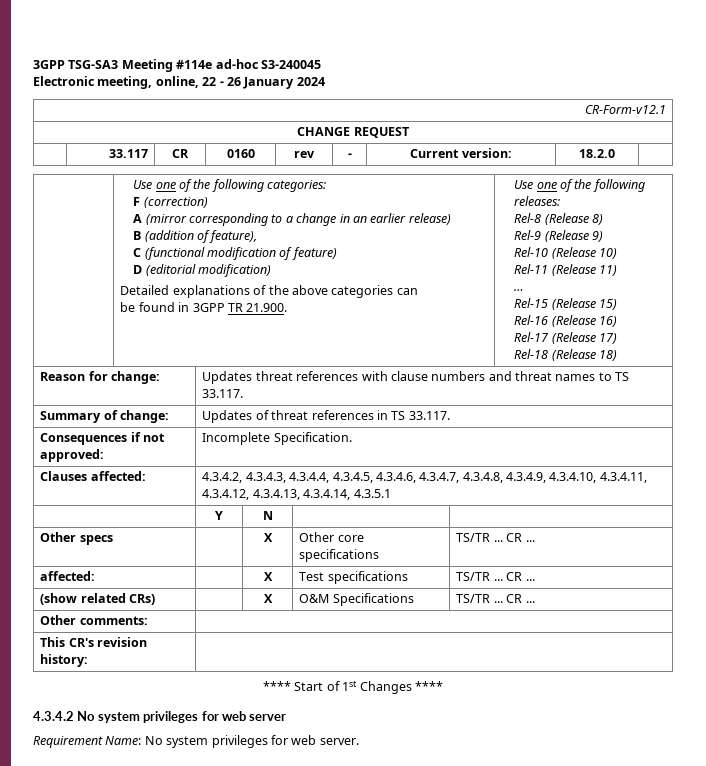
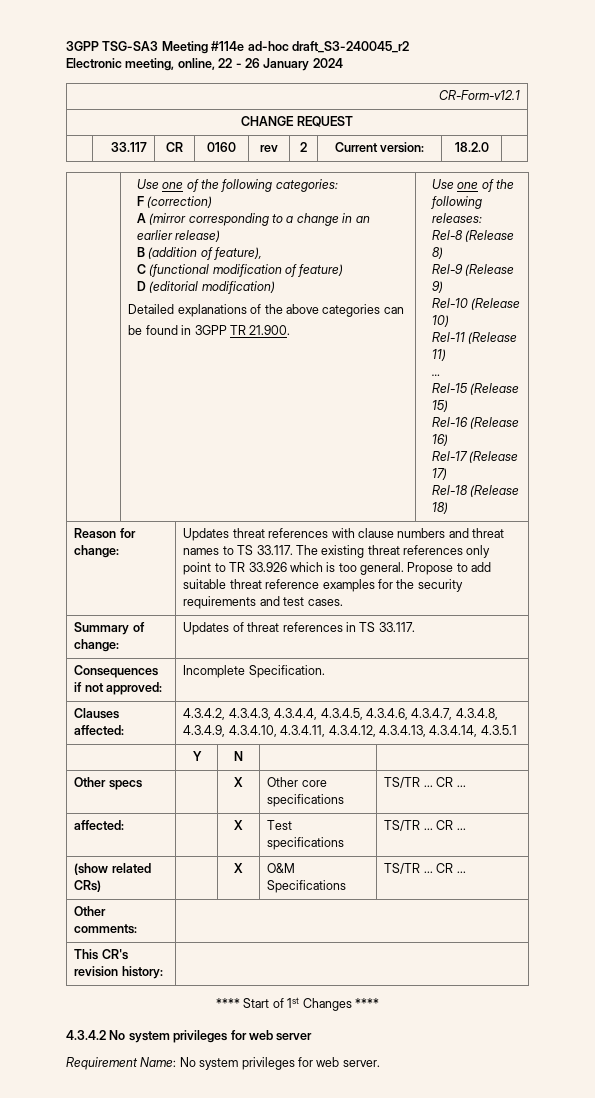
[260,60,321,69] S3-240045 -> [291,41,409,53] draft_S3-240045_r2
[347,153,352,158] - -> [300,142,307,152] 2
(244, 393) none -> [295,545,491,558] [183,562,492,575] [183,579,463,592] [183,596,343,609] The existing threat references only point to TR 33.926 which is too general. Propose to add suitable threat reference examples for the security requirements and test cases.

